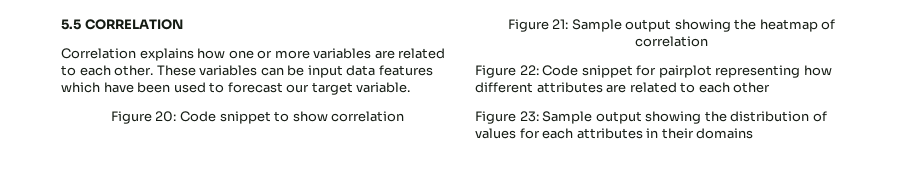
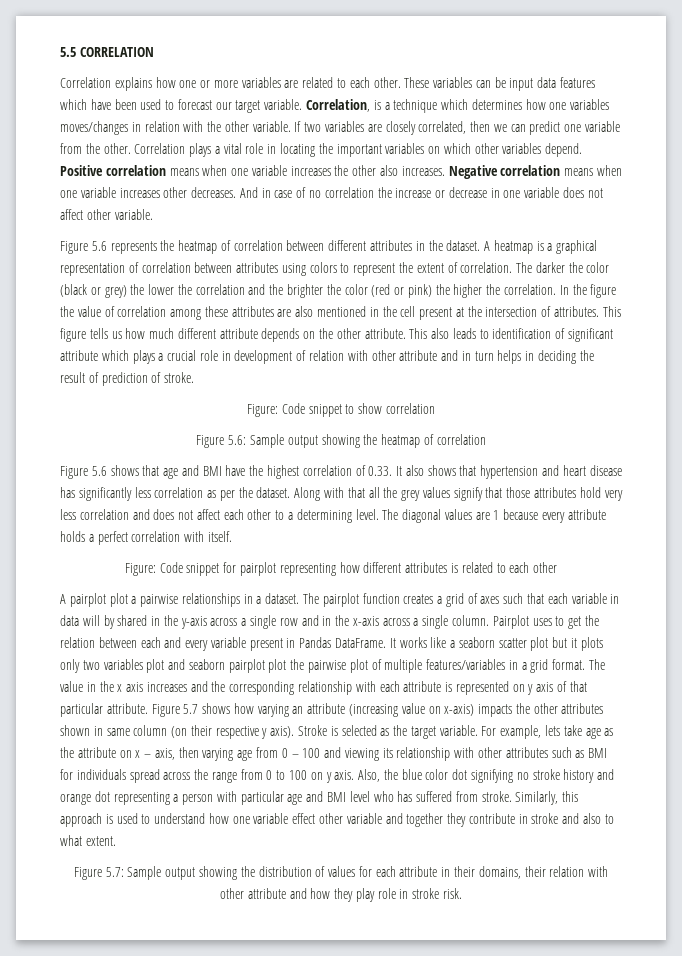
[110,111,177,124] // Figure 20: -> [306,99,610,113] [60,121,621,135] [60,143,583,157] [60,165,622,179] [60,187,603,198] [60,209,153,220] [60,240,598,254] [60,262,610,276] [60,284,617,298] [60,306,621,320] [60,328,614,342] [60,350,594,364] [60,372,195,386] [247,404,279,417] Correlation, is a technique which determines how one variables moves/changes in relation with the other variable. If two variables are closely correlated, then we can predict one variable from the other. Correlation plays a vital role in locating the important variables on which other variables depend. Positive correlation means when one variable increases the other also increases. Negative correlation means when one variable increases other decreases. And in case of no correlation the increase or decrease in one variable does not affect other variable. // Figure 5.6 represents the heatmap of correlation between different attributes in the dataset. A heatmap is a graphical representation of correlation between attributes using colors to represent the extent of correlation. The darker the color (black or grey) the lower the correlation and the brighter the color (red or pink) the higher the correlation. In the figure the value of correlation among these attributes are also mentioned in the cell present at the intersection of attributes. This figure tells us how much different attribute depends on the other attribute. This also leads to identification of significant attribute which plays a crucial role in development of relation with other attribute and in turn helps in deciding the result of prediction of stroke. // Figure:
[552,19,569,29] 21: -> [228,435,247,445] 5.6:
[519,65,539,75] 22: -> [91,465,622,479] [60,487,623,501] [60,509,606,523] [60,531,232,545] [124,563,156,576] 5.6 shows that age and BMI have the highest correlation of 0.33. It also shows that hypertension and heart disease has significantly less correlation as per the dataset. Along with that all the grey values signify that those attributes hold very less correlation and does not affect each other to a determining level. The diagonal values are 1 because every attribute holds a perfect correlation with itself. // Figure:
[606,84,627,93] are -> [450,563,458,573] is
[475,111,539,124] Figure 23: -> [60,593,620,607] [60,615,599,629] [60,637,603,651] [60,659,606,673] [60,681,587,695] [60,703,604,717] [60,725,614,739] [60,747,608,761] [60,769,615,783] [60,791,579,805] [60,813,614,827] [60,835,116,846] [73,867,124,880] A pairplot plot a pairwise relationships in a dataset. The pairplot function creates a grid of axes such that each variable in data will by shared in the y-axis across a single row and in the x-axis across a single column. Pairplot uses to get the relation between each and every variable present in Pandas DataFrame. It works like a seaborn scatter plot but it plots only two variables plot and seaborn pairplot plot the pairwise plot of multiple features/variables in a grid format. The value in the x axis increases and the corresponding relationship with each attribute is represented on y axis of that particular attribute. Figure 5.7 shows how varying an attribute (increasing value on x-axis) impacts the other attributes shown in same column (on their respective y axis). Stroke is selected as the target variable. For example, lets take age as the attribute on x – axis, then varying age from 0 – 100 and viewing its relationship with other attributes such as BMI for individuals spread across the range from 0 to 100 on y axis. Also, the blue color dot signifying no stroke history and orange dot representing a person with particular age and BMI level who has suffered from stroke. Similarly, this approach is used to understand how one variable effect other variable and together they contribute in stroke and also to what extent. // Figure 5.7:
[576,128,643,139] attributes -> [399,866,438,877] attribute
[696,128,754,139] domains -> [478,866,609,879] [219,888,463,902] domains, their relation with other attribute and how they play role in stroke risk.

